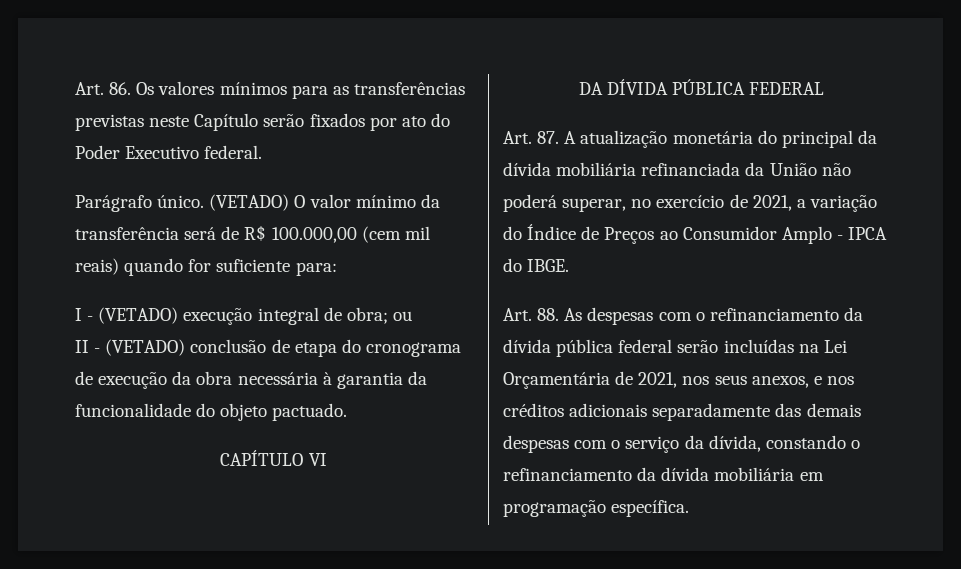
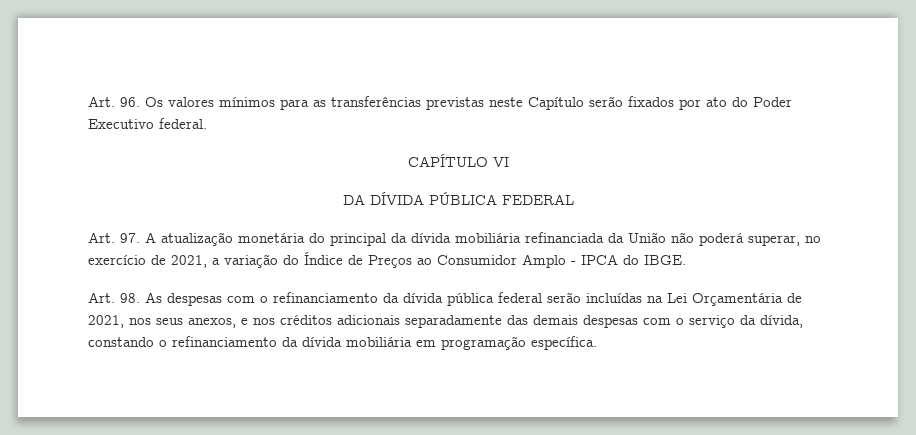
[75,82,132,95] Art. 86. -> [88,96,140,107] Art. 96.
[75,194,440,212] [75,225,430,243] [75,258,337,276] [75,307,412,325] [75,339,461,357] [75,371,427,389] [75,403,348,421] // Parágrafo único. (VETADO) O valor mínimo da transferência será de R$ 100.000,00 (cem mil reais) quando for suficiente para: // I - (VETADO) execução integral de obra; ou // II - (VETADO) conclusão de etapa do cronograma de execução da obra necessária à garantia da funcionalidade do objeto pactuado. -> (207, 123) none
[537,131,560,144] 87. -> [120,233,140,243] 97.
[537,308,560,321] 88. -> [120,293,140,303] 98.

